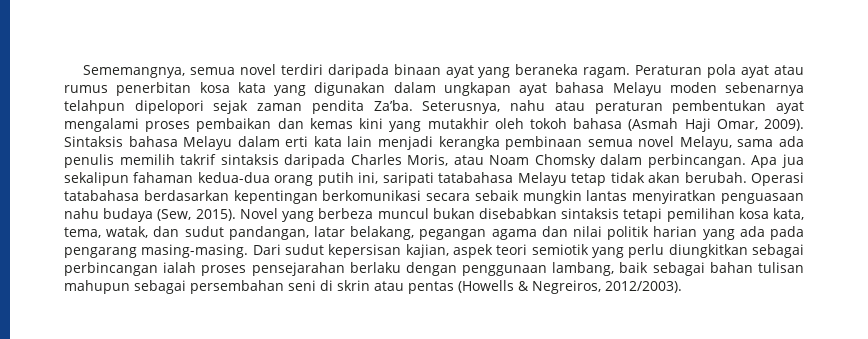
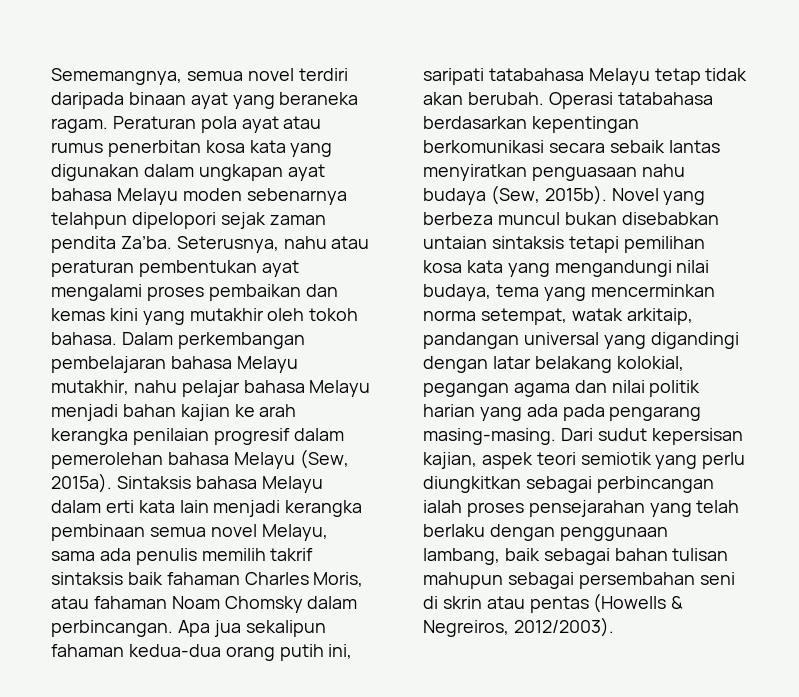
[573,118,804,132] bahasa (Asmah Haji Omar, 2009). -> [51,332,305,349] [51,356,298,373] [51,380,371,397] [51,404,297,421] [51,428,344,445] [51,449,349,469] [51,473,112,493] bahasa. Dalam perkembangan pembelajaran bahasa Melayu mutakhir, nahu pelajar bahasa Melayu menjadi bahan kajian ke arah kerangka penilaian progresif dalam pemerolehan bahasa Melayu (Sew, 2015a).
[284,154,346,168] daripada -> [127,572,240,585] baik fahaman
(484, 160) none -> [93,596,167,609] fahaman
[522,190,582,204] mungkin -> (665, 146) none
[195,209,236,221] 2015). -> [544,185,607,205] 2015b).
(557, 213) none -> [423,236,487,249] untaian
[772,208,804,220] [64,226,415,240] kata, tema, watak, dan sudut pandangan, latar belakang, -> [466,260,710,277] [423,284,715,301] [423,308,693,325] [423,332,739,349] [423,356,684,373] kata yang mengandungi nilai budaya, tema yang mencerminkan norma setempat, watak arkitaip, pandangan universal yang digandingi dengan latar belakang kolokial,
(345, 269) none -> [649,500,740,517] yang telah

